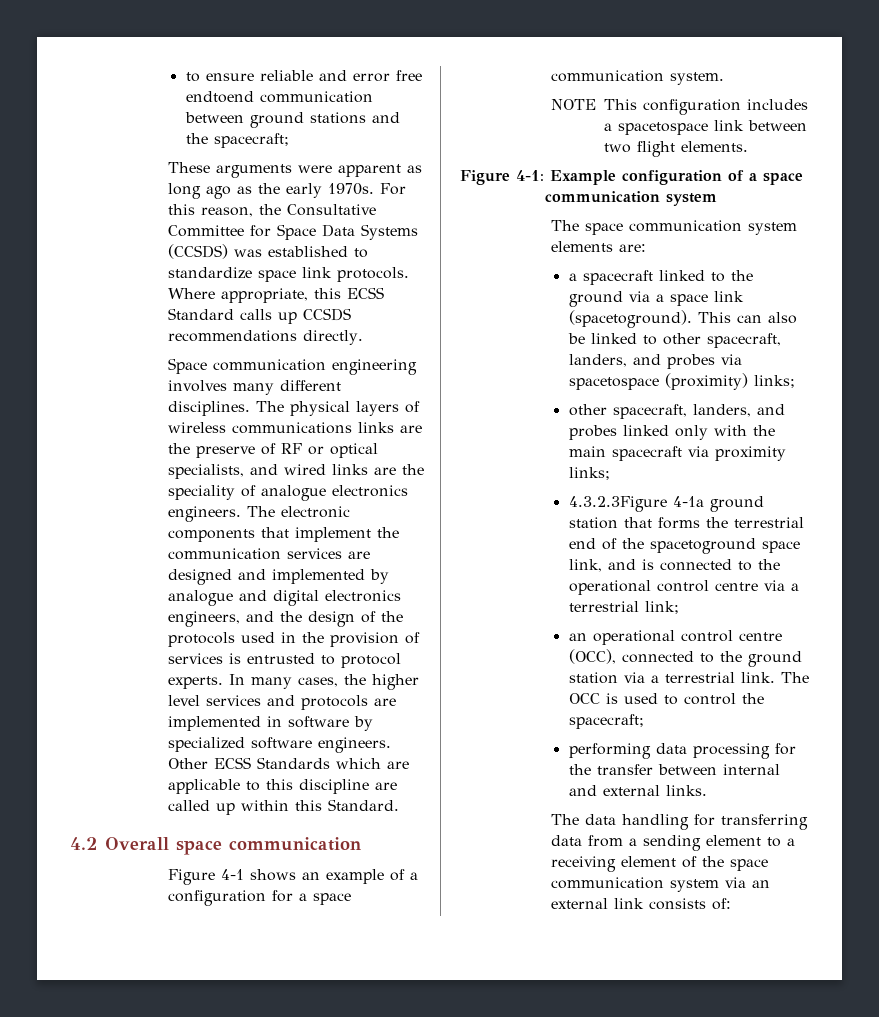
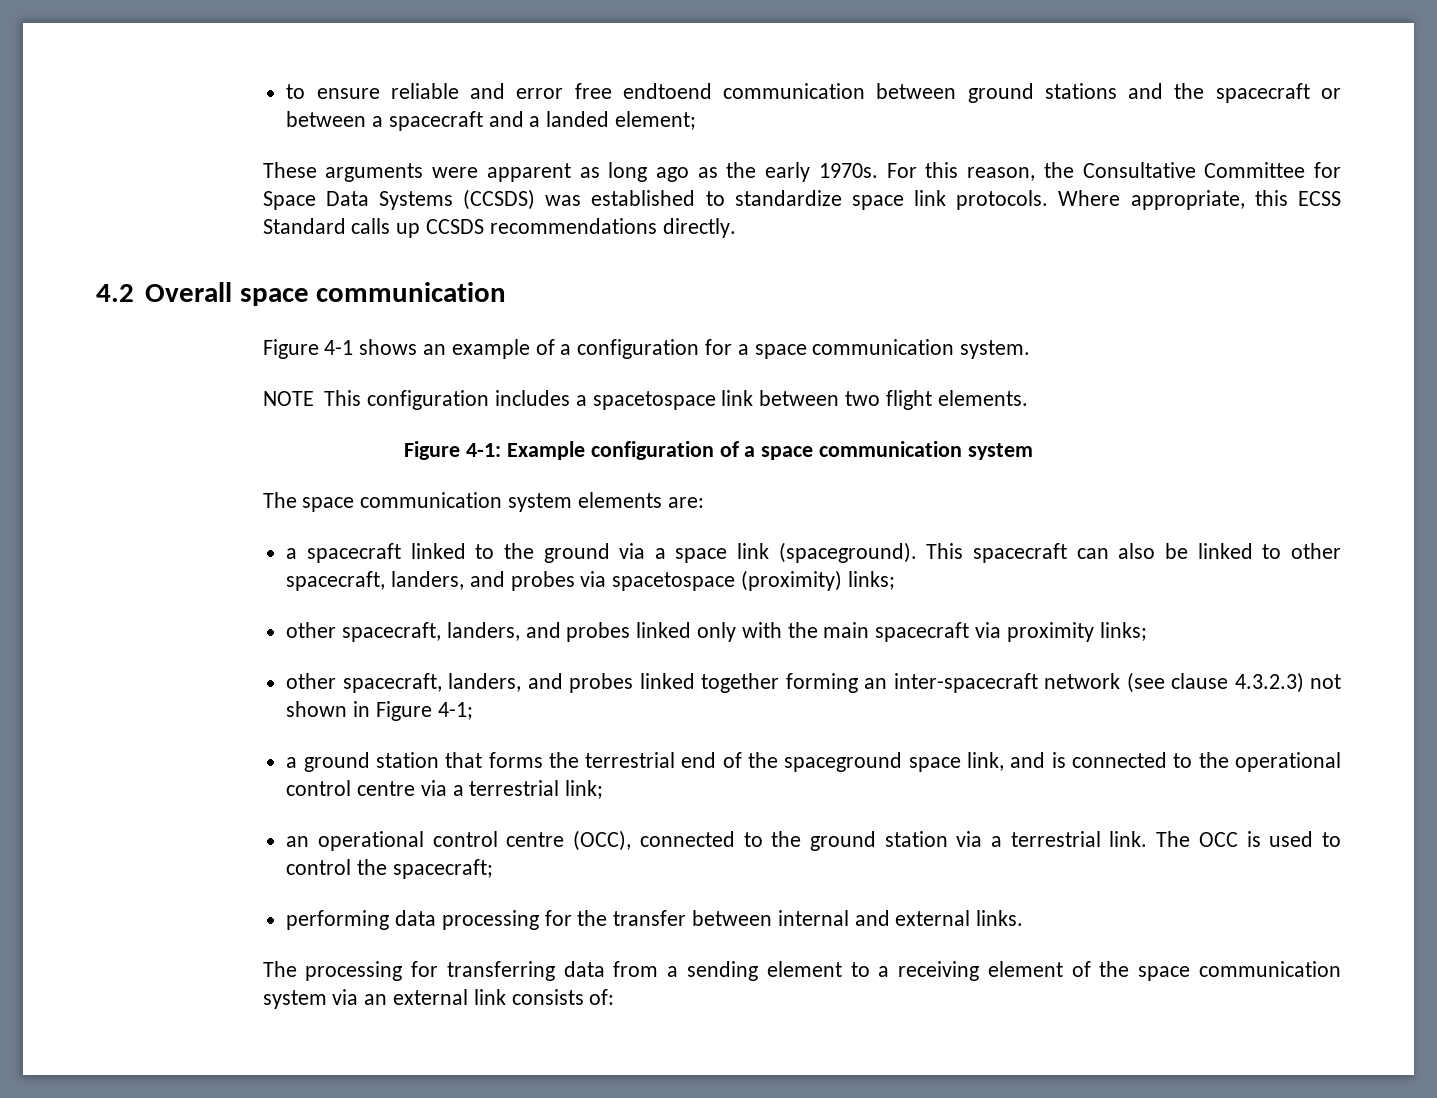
[213,133,289,148] spacecraft; -> [1215,83,1341,103] [286,111,697,131] spacecraft or between a spacecraft and a landed element;
[168,358,418,375] [168,380,342,395] [168,401,421,416] [168,422,423,434] [168,443,379,458] [168,464,425,479] [168,485,409,501] [168,506,351,522] [168,527,400,542] [168,548,371,560] [168,569,390,585] [168,590,402,606] [168,611,404,627] [168,632,421,647] [168,653,402,668] [168,674,420,690] [168,695,397,710] [168,716,374,731] [168,737,392,753] [168,757,410,769] [168,779,398,794] [168,799,400,815] // Space communication engineering involves many different disciplines. The physical layers of wireless communications links are the preserve of RF or optical specialists, and wired links are the speciality of analogue electronics engineers. The electronic components that implement the communication services are designed and implemented by analogue and digital electronics engineers, and the design of the protocols used in the provision of services is entrusted to protocol experts. In many cases, the higher level services and protocols are implemented in software by specialized software engineers. Other ECSS Standards which are applicable to this discipline are called up within this Standard. -> (736, 228) none
[568,310,731,328] (spacetoground). This -> [778,542,1068,563] (spaceground). This spacecraft
[568,496,704,512] 4.3.2.3Figure 4-1a -> [286,672,1341,693] [286,701,473,721] [286,757,298,768] other spacecraft, landers, and probes linked together forming an inter-spacecraft network (see clause 4.3.2.3) not shown in Figure 4-1; // a
[649,538,756,554] spacetoground -> [784,752,903,772] spaceground
[585,814,690,830] data handling -> [305,961,403,981] processing

